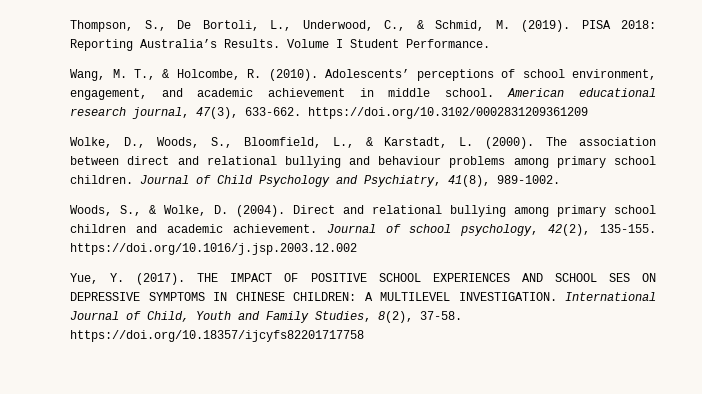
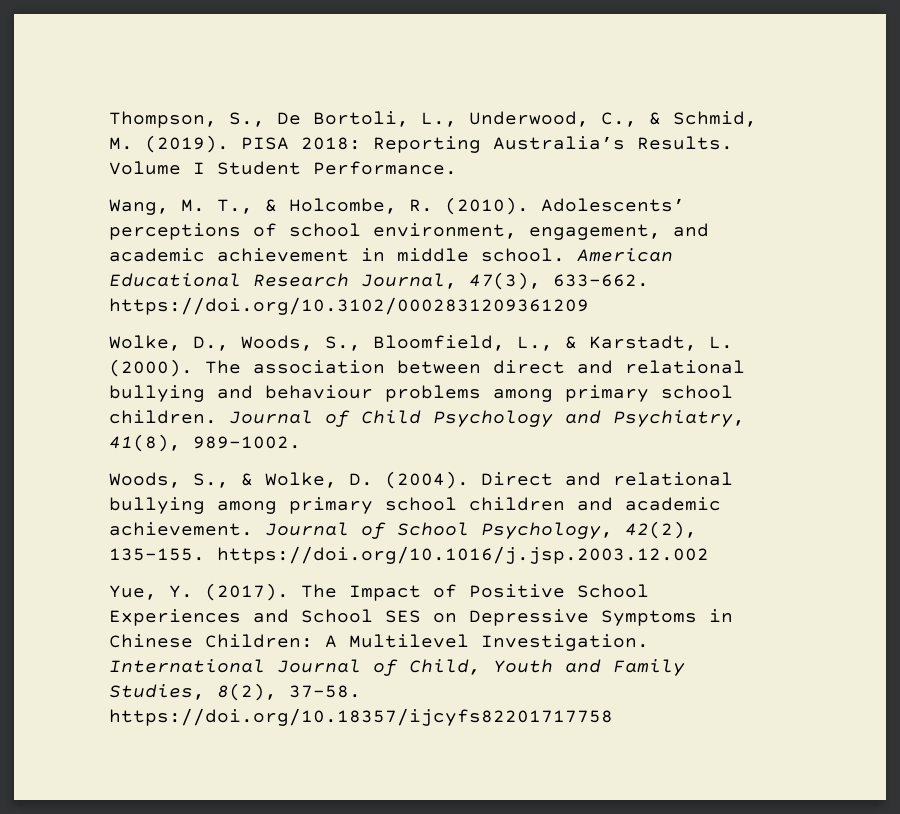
[579,88,656,97] [70,107,190,119] educational research journal, -> [108,273,457,289] Educational Research Journal,
[409,224,539,236] school psychology, -> [396,522,613,539] School Psychology,
[197,273,656,282] [70,292,557,301] THE IMPACT OF POSITIVE SCHOOL EXPERIENCES AND SCHOOL SES ON DEPRESSIVE SYMPTOMS IN CHINESE CHILDREN: A MULTILEVEL INVESTIGATION. -> [300,584,649,601] [108,609,733,626] [108,634,649,651] The Impact of Positive School Experiences and School SES on Depressive Symptoms in Chinese Children: A Multilevel Investigation.

